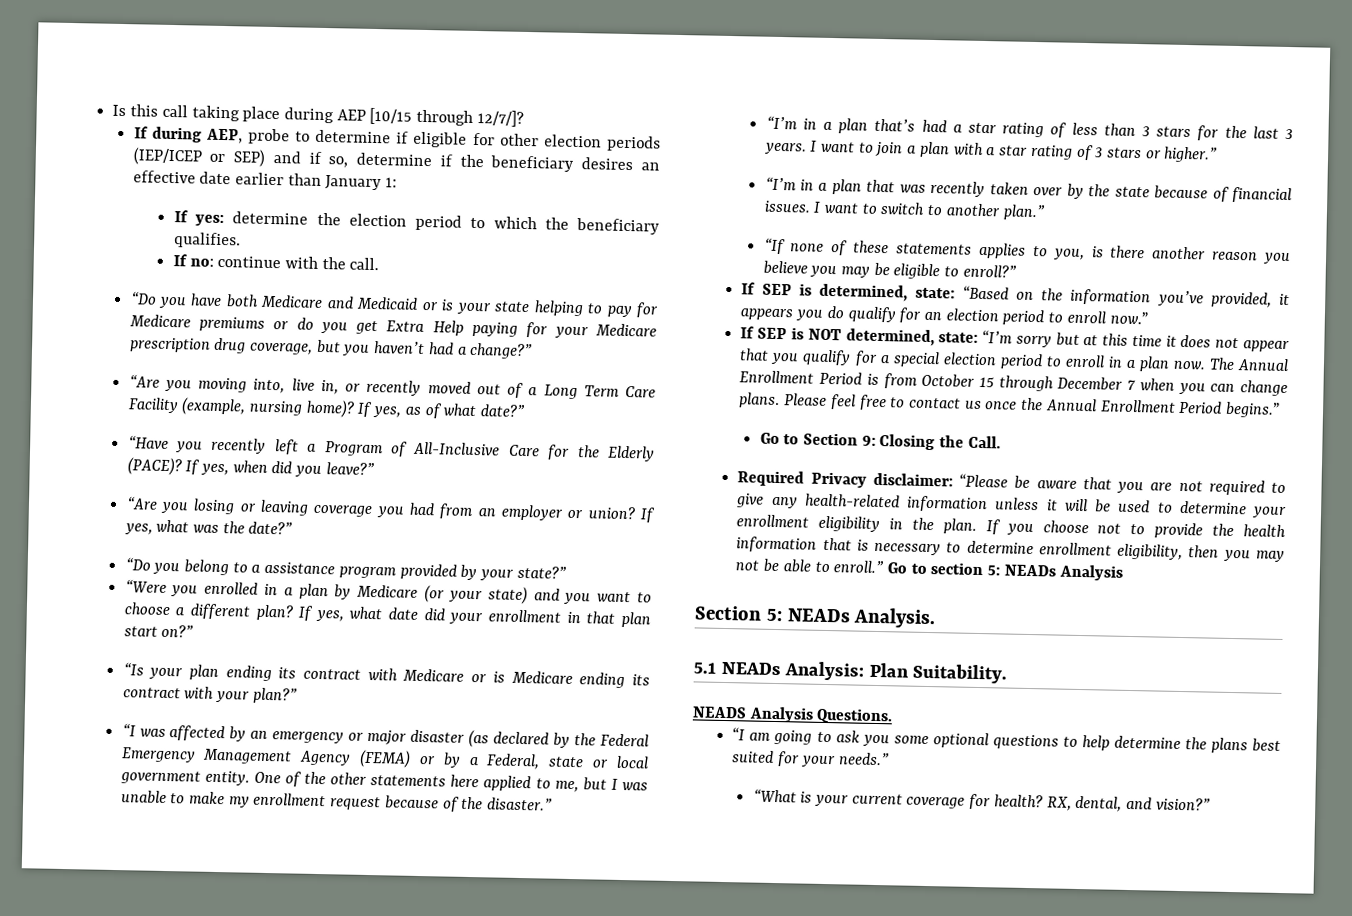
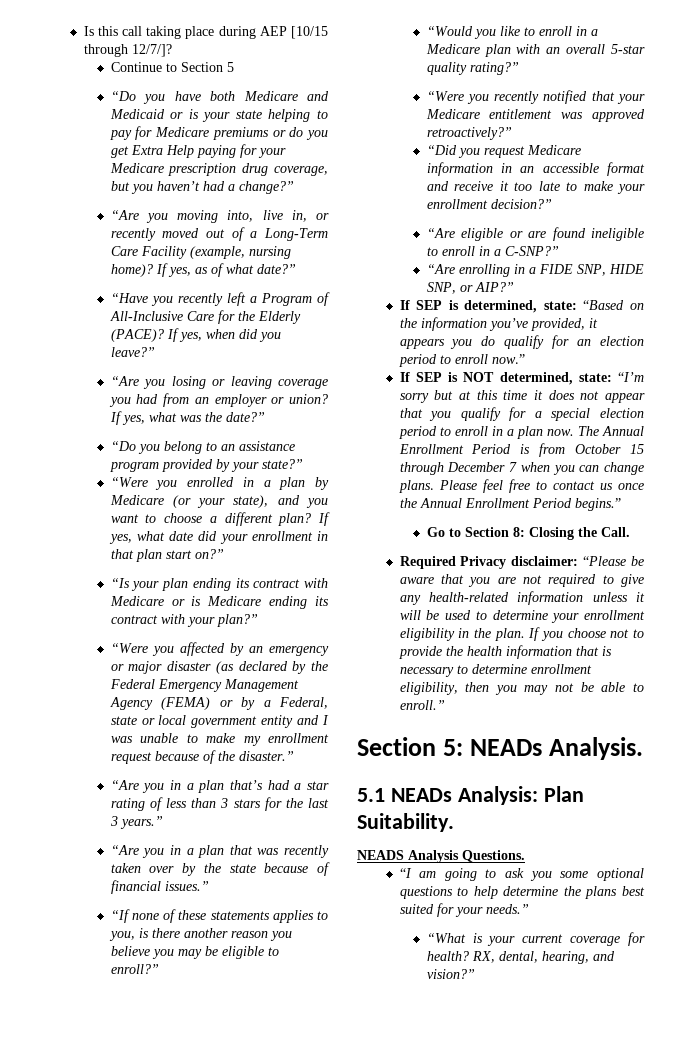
[133,126,661,152] [132,147,660,172] [132,170,398,191] [173,210,661,235] [173,232,241,249] [172,254,380,271] If during AEP, probe to determine if eligible for other election periods (IEP/ICEP or SEP) and if so, determine if the beneficiary desires an effective date earlier than January 1: // If yes: determine the election period to which the beneficiary qualifies. // If no: continue with the call. -> [110,62,234,72] Continue to Section 5
[543,384,620,400] Long Term -> [263,228,328,241] Long-Term
[251,563,262,573] a -> [220,444,235,451] an
[487,586,528,605] state) -> [233,495,269,508] state),
[121,723,166,737] “I was -> [110,643,174,656] “Were you
[204,770,607,793] entity. One of the other statements here applied to me, but -> [261,715,320,728] entity and
[765,115,798,130] “I’m -> [110,780,165,793] “Are you
[763,140,1219,163] [764,176,797,191] years. I want to join a plan with a star rating of 3 stars or higher.” // “I’m -> [119,816,163,829] [110,845,165,858] years.” // “Are you
[763,200,1046,221] issues. I want to switch to another plan.” -> [164,881,209,891] issues.”
(1017, 271) none -> [426,26,598,39] [425,44,645,57] [426,62,519,75] [426,90,645,104] [425,109,645,122] [426,127,512,140] [426,145,581,158] [426,162,645,176] [426,181,645,194] [426,199,552,209] [426,227,644,241] [426,246,559,256] [426,264,644,277] [426,282,514,294] // “Would you like to enroll in a Medicare plan with an overall 5-star quality rating?” // “Were you recently notified that your Medicare entitlement was approved retroactively?” // “Did you request Medicare information in an accessible format and receive it too late to make your enrollment decision?” // “Are eligible or are found ineligible to enroll in a C-SNP?” // “Are enrolling in a FIDE SNP, HIDE SNP, or AIP?”
[861,435,876,446] 9: -> [512,527,525,537] 8:
[887,562,1123,581] Go to section 5: NEADs Analysis -> (445, 705) none
(1123, 803) none -> [541,951,589,964] hearing,

